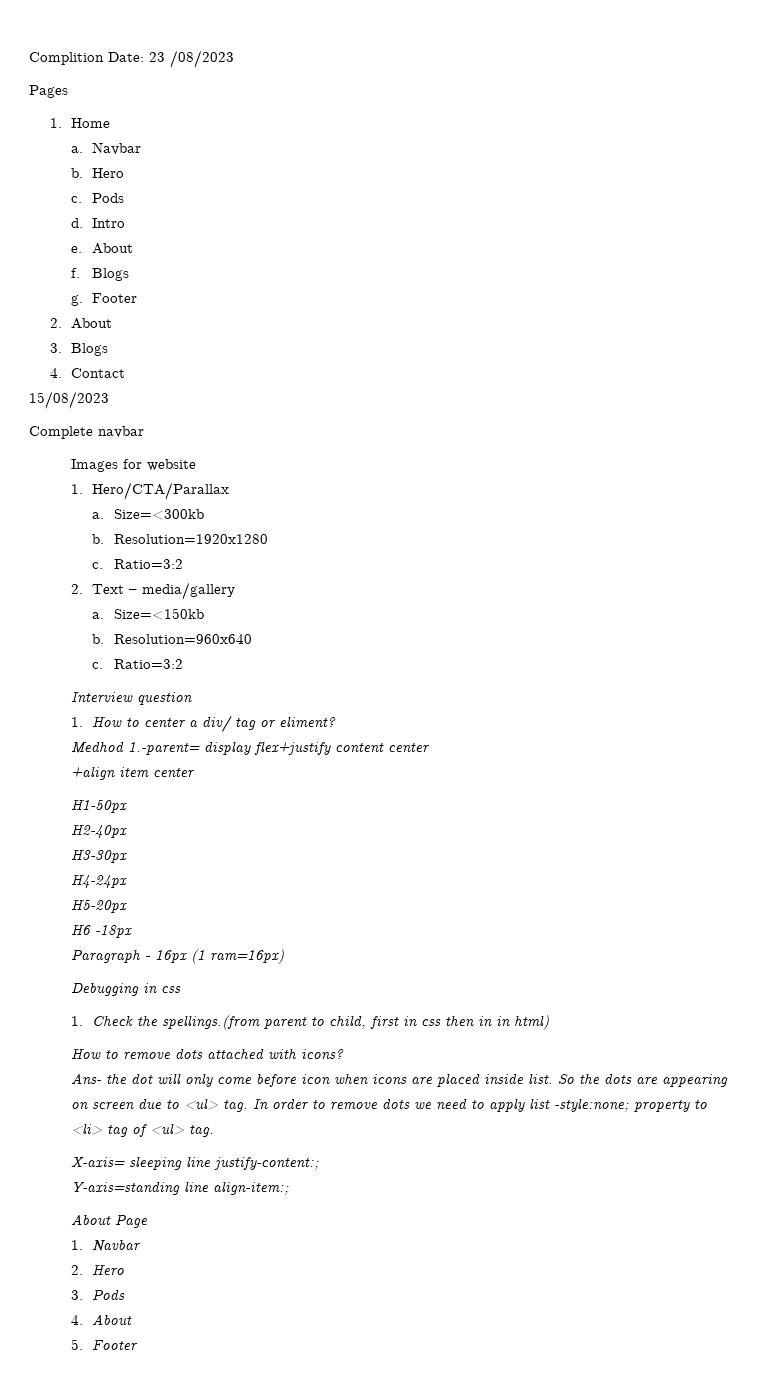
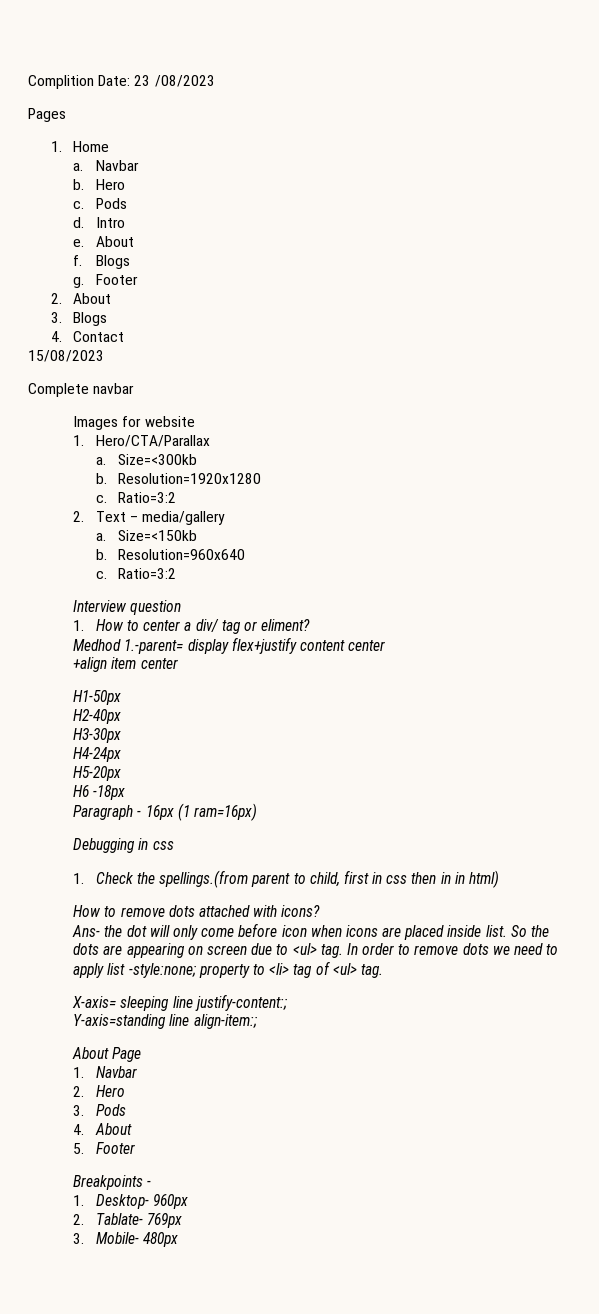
(139, 1344) none -> [73,1175,152,1190] [73,1194,189,1209] [73,1213,183,1228] [73,1232,179,1247] // Breakpoints - // 1. Desktop- 960px // 2. Tablate- 769px // 3. Mobile- 480px

